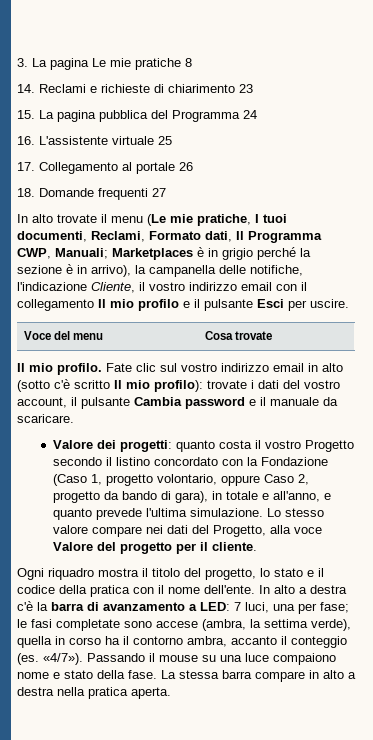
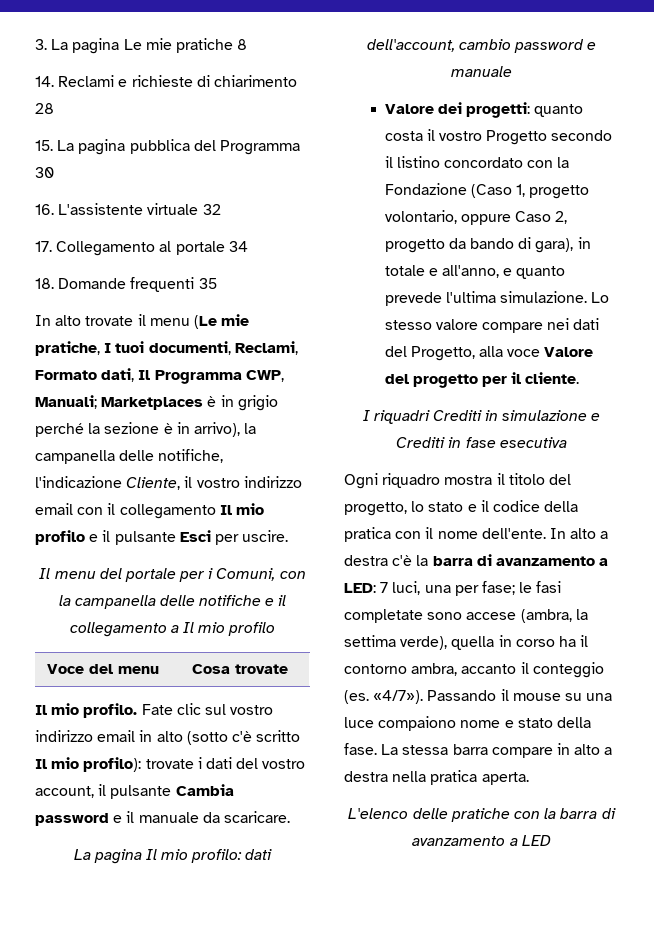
[239,84,253,93] 23 -> [35,103,54,114] 28
[243,110,257,119] 24 -> [35,167,54,178] 30
[158,136,172,145] 25 -> [202,204,221,215] 32
[179,162,193,171] 26 -> [228,241,248,252] 34
[152,188,166,197] 27 -> [198,278,217,289] 35
(349, 303) none -> [39,568,306,582] [58,595,287,609] [69,622,276,637] // Il menu del portale per i Comuni, con la campanella delle notifiche e il collegamento a Il mio profilo
(74, 418) none -> [73,849,273,864] [366,39,597,53] [451,66,512,77] // La pagina Il mio profilo: dati dell'account, cambio password e manuale
(258, 546) none -> [362,410,601,424] [396,437,567,448] // I riquadri Crediti in simulazione e Crediti in fase esecutiva
(171, 693) none -> [348,808,616,822] [412,835,551,846] // L'elenco delle pratiche con la barra di avanzamento a LED

